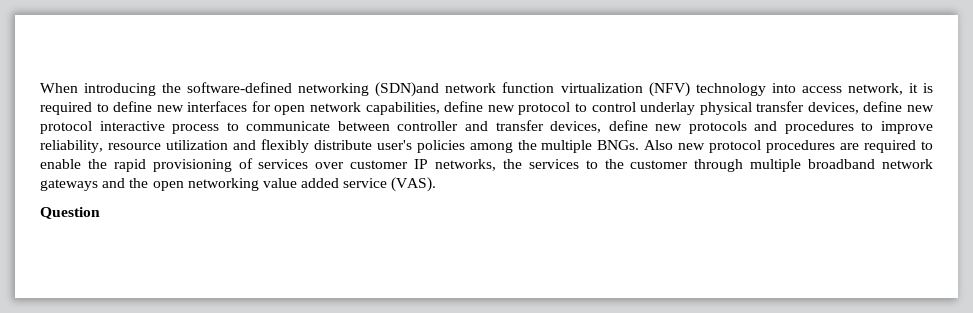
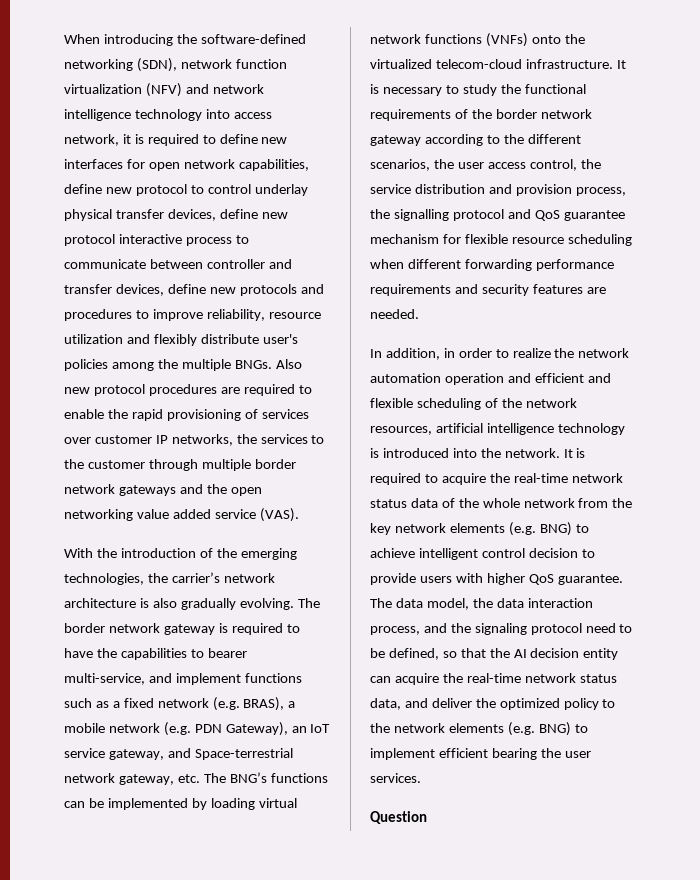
[375,82,440,97] (SDN)and -> [136,58,177,72] (SDN),
(690, 89) none -> [185,84,264,94] [64,109,131,121] and network intelligence
[808,159,876,169] broadband -> [254,459,296,469] border
(437, 184) none -> [64,548,297,560] [64,572,275,585] [64,598,320,610] [64,623,300,635] [64,648,247,660] [64,673,302,685] [64,697,296,711] [64,722,331,736] [64,748,293,760] [64,772,328,785] [64,798,297,810] [370,33,585,47] [370,59,626,69] [370,84,586,96] [370,109,592,121] [370,134,581,146] [370,159,601,171] [370,184,626,196] [370,209,625,221] [370,234,632,246] [370,259,614,271] [370,284,606,296] [370,309,419,319] [370,348,630,360] [370,373,611,385] [370,398,577,410] [370,423,625,435] [370,448,586,458] [370,473,623,485] [370,498,633,508] [370,522,589,536] [370,548,595,560] [370,573,623,585] [370,598,593,610] [370,623,633,635] [370,648,619,660] [370,673,617,685] [370,698,616,710] [370,722,588,736] [370,748,591,760] [370,773,421,783] // With the introduction of the emerging technologies, the carrier’s network architecture is also gradually evolving. The border network gateway is required to have the capabilities to bearer multi-service, and implement functions such as a fixed network (e.g. BRAS), a mobile network (e.g. PDN Gateway), an IoT service gateway, and Space-terrestrial network gateway, etc. The BNG’s functions can be implemented by loading virtual network functions (VNFs) onto the virtualized telecom-cloud infrastructure. It is necessary to study the functional requirements of the border network gateway according to the different scenarios, the user access control, the service distribution and provision process, the signalling protocol and QoS guarantee mechanism for flexible resource scheduling when different forwarding performance requirements and security features are needed. // In addition, in order to realize the network automation operation and efficient and flexible scheduling of the network resources, artificial intelligence technology is introduced into the network. It is required to acquire the real-time network status data of the whole network from the key network elements (e.g. BNG) to achieve intelligent control decision to provide users with higher QoS guarantee. The data model, the data interaction process, and the signaling protocol need to be defined, so that the AI decision entity can acquire the real-time network status data, and deliver the optimized policy to the network elements (e.g. BNG) to implement efficient bearing the user services.

